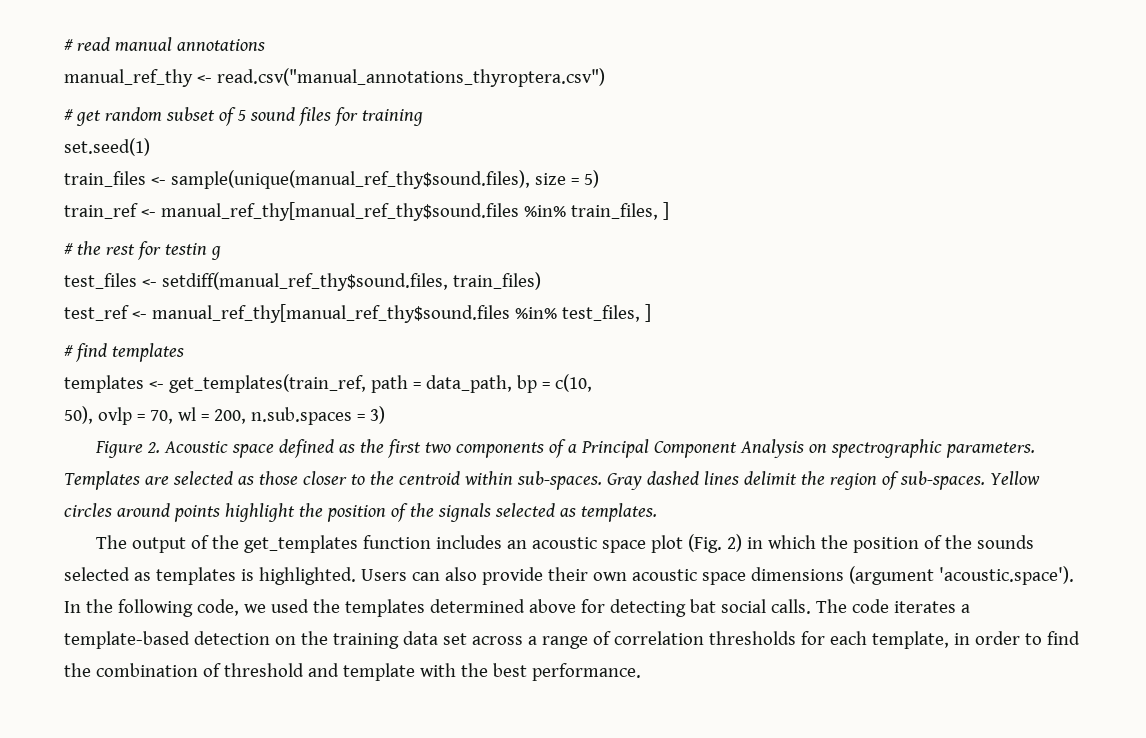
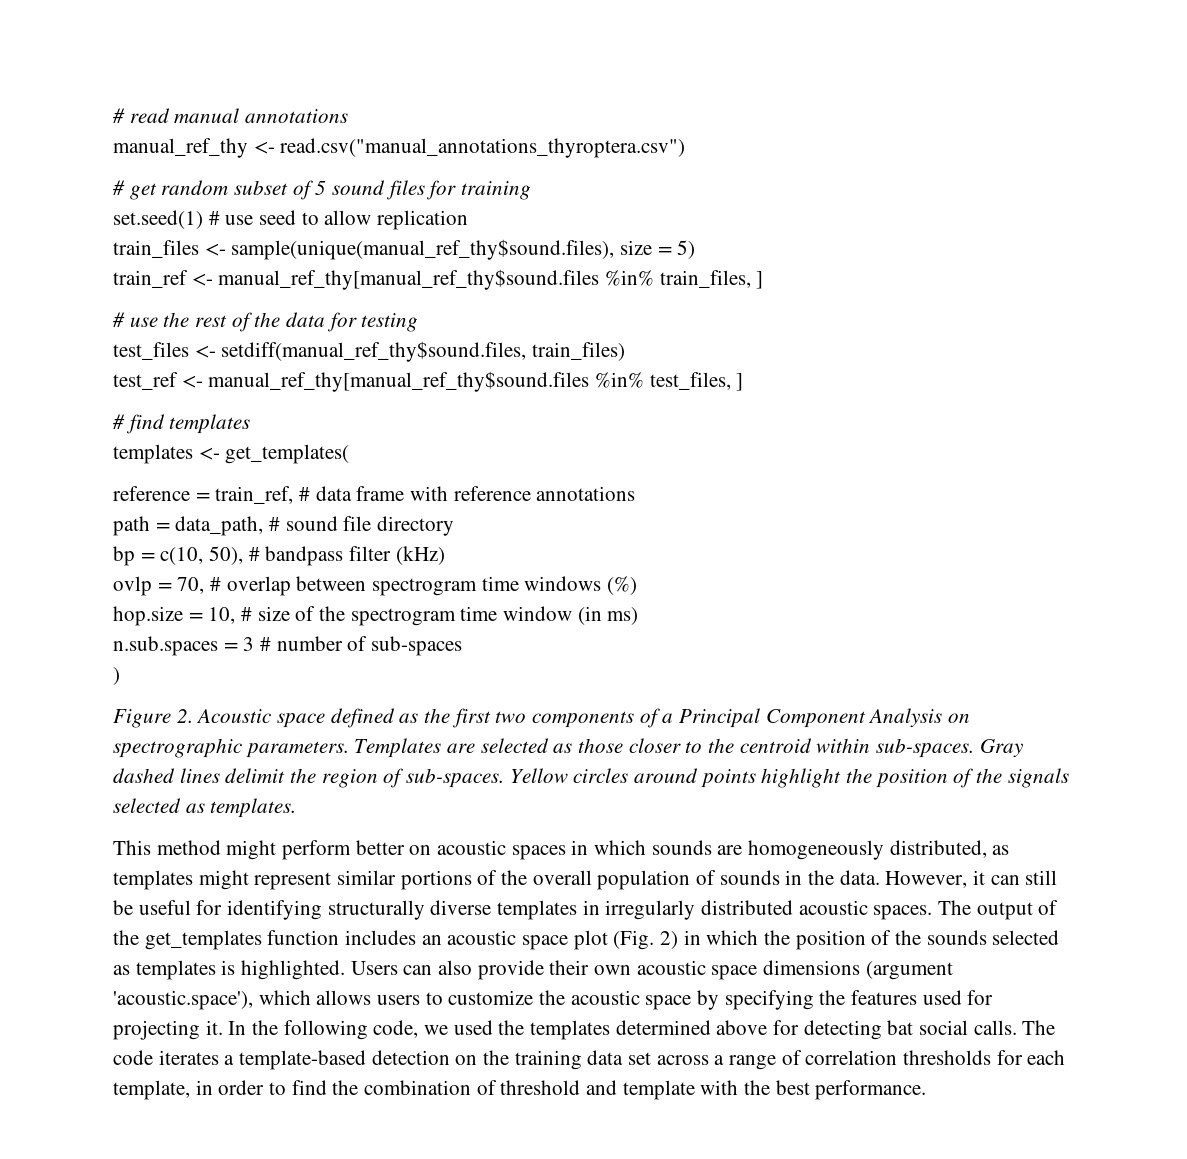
(150, 147) none -> [208,210,469,230] # use seed to allow replication
(73, 249) none -> [129,317,158,327] use
[137,241,221,260] for testin g -> [231,312,419,332] of the data for testing
[168,374,592,393] [64,406,385,425] get_templates(train_ref, path = data_path, bp = c(10, // 50), ovlp = 70, wl = 200, n.sub.spaces = 3) -> [225,444,350,464] [113,486,636,504] [113,516,455,536] [113,546,445,566] [113,576,638,596] [113,606,639,626] [113,636,463,656] [113,667,120,685] get_templates( // reference = train_ref, # data frame with reference annotations // path = data_path, # sound file directory // bp = c(10, 50), # bandpass filter (kHz) // ovlp = 70, # overlap between spectrogram time windows (%) // hop.size = 10, # size of the spectrogram time window (in ms) // n.sub.spaces = 3 # number of sub-spaces // )
(657, 512) none -> [113,840,1010,860] [113,870,1058,890] [113,900,933,920] This method might perform better on acoustic spaces in which sounds are homogeneously distributed, as templates might represent similar portions of the overall population of sounds in the data. However, it can still be useful for identifying structurally diverse templates in irregularly distributed acoustic spaces.
[938,566,1074,585] 'acoustic.space'). -> [113,990,994,1010] [113,1020,223,1040] 'acoustic.space'), which allows users to customize the acoustic space by specifying the features used for projecting it.

